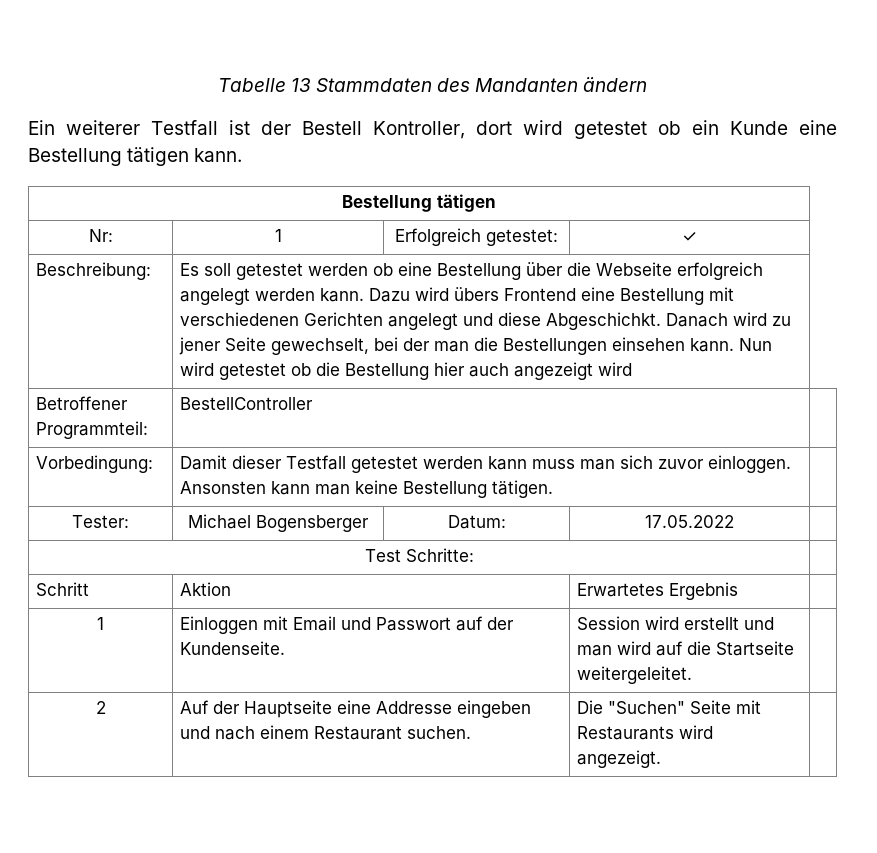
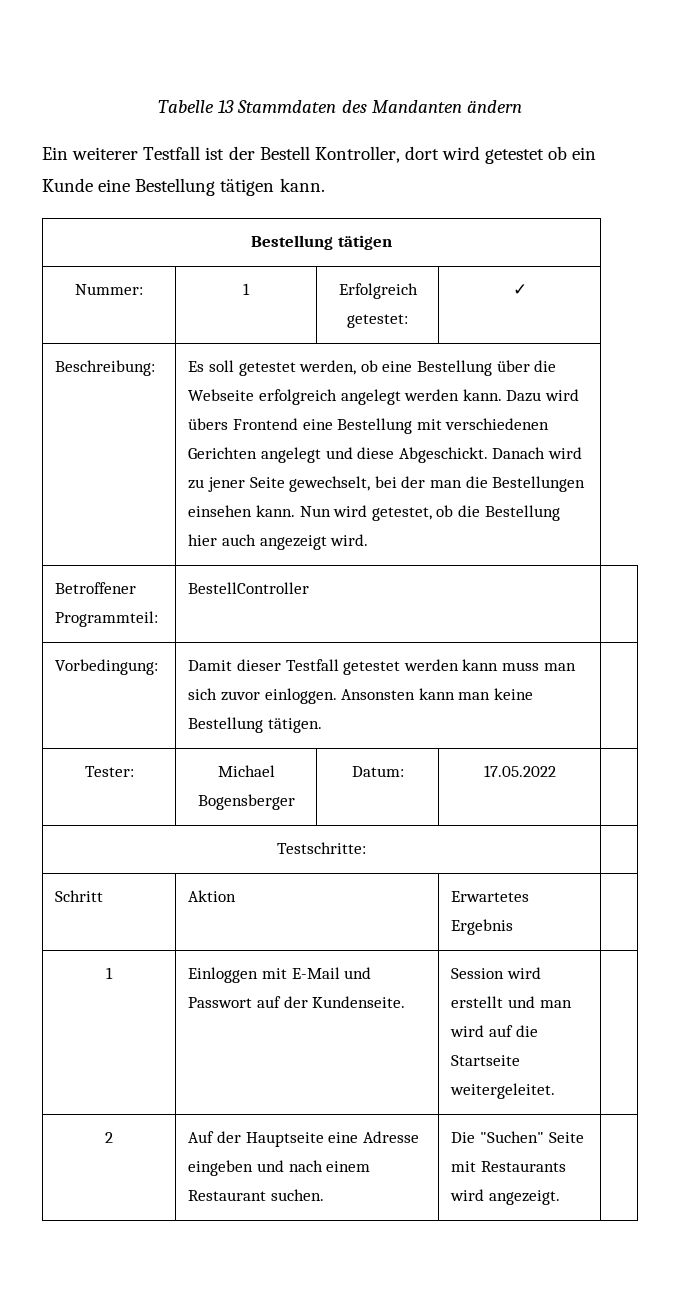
[88,229,113,242] Nr: -> [75,284,143,295] Nummer:
[308,263,369,276] werden -> [299,360,357,375] werden,
[546,312,662,330] Abgeschichkt. -> [398,447,488,463] Abgeschickt.
[219,363,287,380] getestet -> [371,507,432,521] getestet,
[598,362,633,376] wird -> [330,534,369,546] wird.
[364,548,474,562] Test Schritte: -> [277,842,366,854] Testschritte:
[293,616,337,631] Email -> [291,967,340,979] E-Mail
[376,701,453,714] Addresse -> [362,1131,419,1143] Adresse

